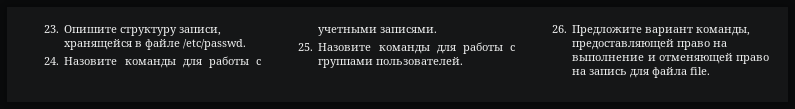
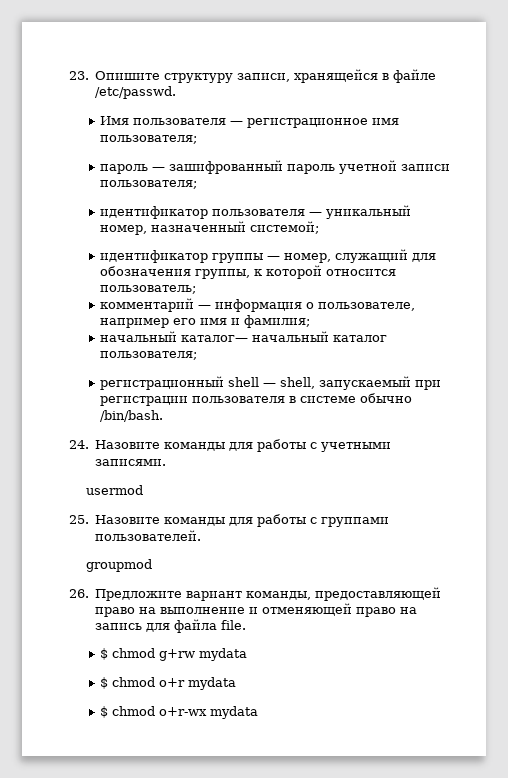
(247, 44) none -> [100,116,400,128] [100,135,198,144] [100,160,451,174] [100,180,198,189] [100,205,412,219] [100,221,320,235] [100,249,437,263] [100,265,397,279] [100,285,197,294] [100,298,416,312] [100,315,311,328] [100,331,388,342] [100,351,198,360] [100,376,442,390] [100,393,413,406] [100,410,164,422] // Имя пользователя — регистрационное имя пользователя; // пароль — зашифрованный пароль учетной записи пользователя; // идентификатор пользователя — уникальный номер, назначенный системой; // идентификатор группы — номер, служащий для обозначения группы, к которой относится пользователь; // комментарий — информация о пользователе, например его имя и фамилия; // начальный каталог— начальный каталог пользователя; // регистрационный shell — shell, запускаемый при регистрации пользователя в системе обычно /bin/bash.
(438, 30) none -> [86,485,144,495] // usermod
(464, 61) none -> [86,559,153,572] // groupmod
(711, 71) none -> [100,648,248,661] [100,677,237,690] [100,706,259,719] // $ chmod g+rw mydata // $ chmod o+r mydata // $ chmod o+r-wx mydata

